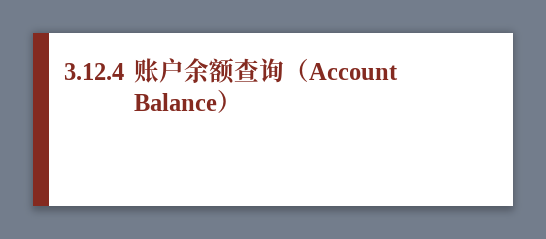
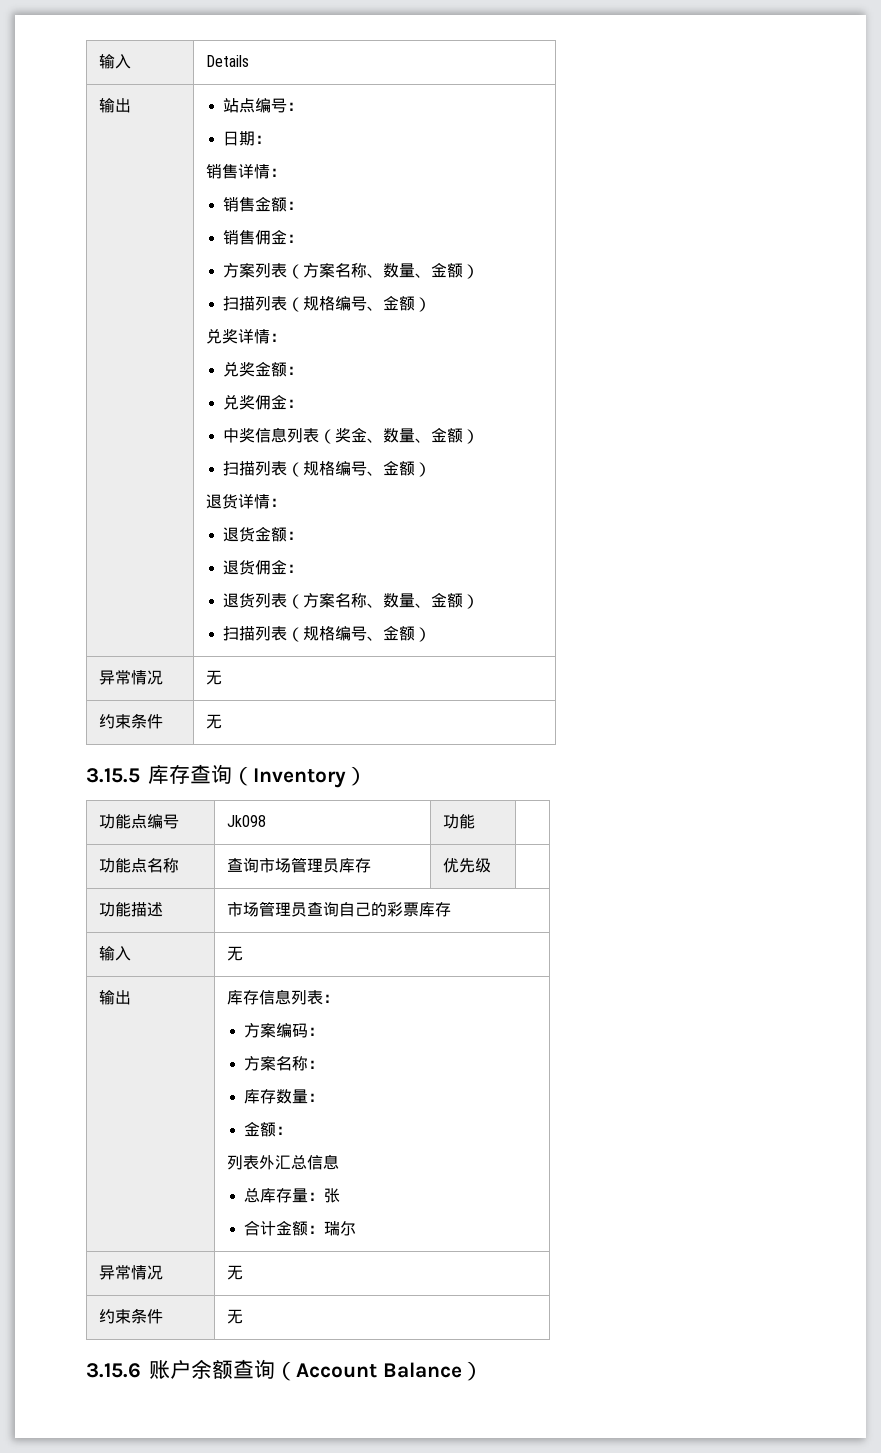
[64,63,124,80] 3.12.4 -> [98,54,131,69] [205,55,249,67] [98,98,131,113] [223,98,304,113] [223,131,272,146] [205,163,286,179] [223,196,304,212] [223,229,304,245] [223,263,480,279] [223,296,432,312] [205,329,286,344] [223,362,304,377] [223,395,304,410] [223,427,480,444] [223,461,432,477] [205,494,286,509] [223,527,304,542] [223,560,304,575] [223,593,480,609] [223,626,432,642] [98,670,163,685] [205,670,222,685] [98,713,163,729] [205,714,222,729] [86,764,367,788] [98,814,179,829] [226,815,266,827] [442,814,475,829] [98,858,179,873] [226,857,371,873] [442,858,491,873] [98,902,163,917] [226,901,451,917] [98,946,131,961] [226,946,243,961] [98,990,131,1005] [226,989,339,1005] [244,1023,325,1038] [244,1056,325,1071] [244,1089,325,1104] [244,1122,293,1137] [226,1154,339,1170] [244,1188,341,1203] [244,1220,357,1236] [98,1265,163,1280] [226,1265,243,1280] [98,1308,163,1324] [226,1309,243,1324] [86,1363,141,1378] 输入 | Details // 输出 | 站点编号： // 日期： // 销售详情： // 销售金额： // 销售佣金： // 方案列表（方案名称、数量、金额） // 扫描列表（规格编号、金额） // 兑奖详情： // 兑奖金额： // 兑奖佣金： // 中奖信息列表（奖金、数量、金额） // 扫描列表（规格编号、金额） // 退货详情： // 退货金额： // 退货佣金： // 退货列表（方案名称、数量、金额） // 扫描列表（规格编号、金额） // 异常情况 | 无 // 约束条件 | 无 // 3.15.5库存查询（Inventory） // 功能点编号 | Jk098 | 功能 | // 功能点名称 | 查询市场管理员库存 | 优先级 | // 功能描述 | 市场管理员查询自己的彩票库存 // 输入 | 无 // 输出 | 库存信息列表： // 方案编码： // 方案名称： // 库存数量： // 金额： // 列表外汇总信息 // 总库存量：张 // 合计金额：瑞尔 // 异常情况 | 无 // 约束条件 | 无 // 3.15.6

